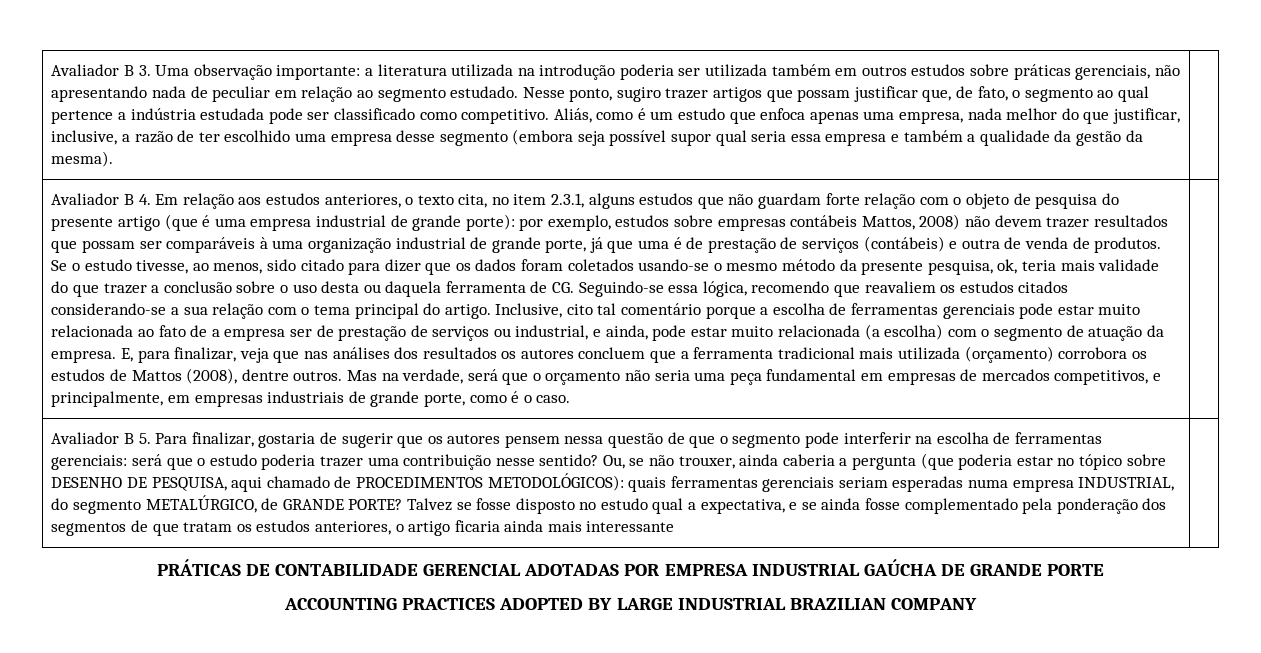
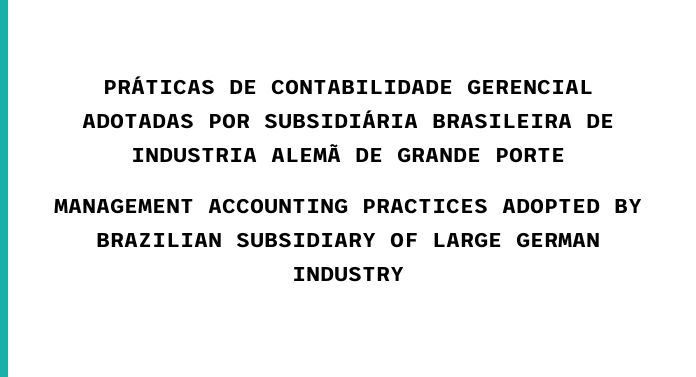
[51,64,1180,80] [51,86,1149,102] [51,108,1180,124] [51,129,1143,146] [51,151,114,167] [51,193,1119,209] [51,214,1168,231] [51,236,1162,253] [51,259,1160,275] [51,281,1069,297] [51,303,1141,319] [51,324,1164,341] [51,346,1147,363] [51,368,1161,385] [51,391,571,407] [51,432,1102,448] [51,453,1166,470] [51,473,1175,492] [51,495,1167,514] [51,520,675,536] Avaliador B 3. Uma observação importante: a literatura utilizada na introdução poderia ser utilizada também em outros estudos sobre práticas gerenciais, não apresentando nada de peculiar em relação ao segmento estudado. Nesse ponto, sugiro trazer artigos que possam justificar que, de fato, o segmento ao qual pertence a indústria estudada pode ser classificado como competitivo. Aliás, como é um estudo que enfoca apenas uma empresa, nada melhor do que justificar, inclusive, a razão de ter escolhido uma empresa desse segmento (embora seja possível supor qual seria essa empresa e também a qualidade da gestão da mesma). | // Avaliador B 4. Em relação aos estudos anteriores, o texto cita, no item 2.3.1, alguns estudos que não guardam forte relação com o objeto de pesquisa do presente artigo (que é uma empresa industrial de grande porte): por exemplo, estudos sobre empresas contábeis Mattos, 2008) não devem trazer resultados que possam ser comparáveis à uma organização industrial de grande porte, já que uma é de prestação de serviços (contábeis) e outra de venda de produtos. Se o estudo tivesse, ao menos, sido citado para dizer que os dados foram coletados usando-se o mesmo método da presente pesquisa, ok, teria mais validade do que trazer a conclusão sobre o uso desta ou daquela ferramenta de CG. Seguindo-se essa lógica, recomendo que reavaliem os estudos citados considerando-se a sua relação com o tema principal do artigo. Inclusive, cito tal comentário porque a escolha de ferramentas gerenciais pode estar muito relacionada ao fato de a empresa ser de prestação de serviços ou industrial, e ainda, pode estar muito relacionada (a escolha) com o segmento de atuação da empresa. E, para finalizar, veja que nas análises dos resultados os autores concluem que a ferramenta tradicional mais utilizada (orçamento) corrobora os estudos de Mattos (2008), dentre outros. Mas na verdade, será que o orçamento não seria uma peça fundamental em empresas de mercados competitivos, e principalmente, em empresas industriais de grande porte, como é o caso. | // Avaliador B 5. Para finalizar, gostaria de sugerir que os autores pensem nessa questão de que o segmento pode interferir na escolha de ferramentas gerenciais: será que o estudo poderia trazer uma contribuição nesse sentido? Ou, se não trouxer, ainda caberia a pergunta (que poderia estar no tópico sobre DESENHO DE PESQUISA, aqui chamado de PROCEDIMENTOS METODOLÓGICOS): quais ferramentas gerenciais seriam esperadas numa empresa INDUSTRIAL, do segmento METALÚRGICO, de GRANDE PORTE? Talvez se fosse disposto no estudo qual a expectativa, e se ainda fosse complementado pela ponderação dos segmentos de que tratam os estudos anteriores, o artigo ficaria ainda mais interessante | // -> (103, 85) none
[664,559,937,576] EMPRESA INDUSTRIAL GAÚCHA -> [264,110,614,129] [131,144,341,163] SUBSIDIÁRIA BRASILEIRA DE INDUSTRIA ALEMÃ
(1105, 570) none -> [54,198,194,214] MANAGEMENT
[616,598,977,610] LARGE INDUSTRIAL BRAZILIAN COMPANY -> [96,232,600,248] [292,266,404,282] BRAZILIAN SUBSIDIARY OF LARGE GERMAN INDUSTRY

